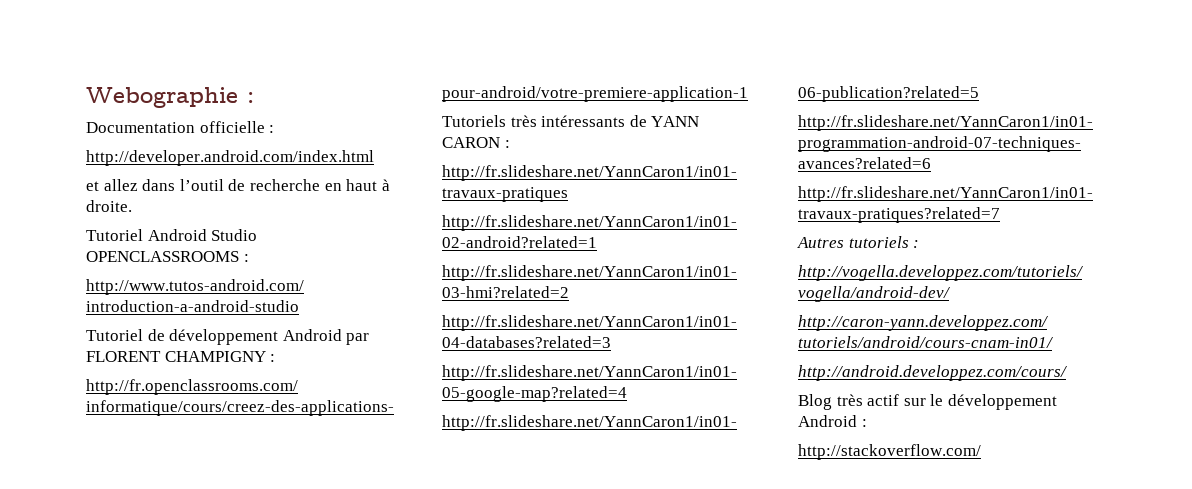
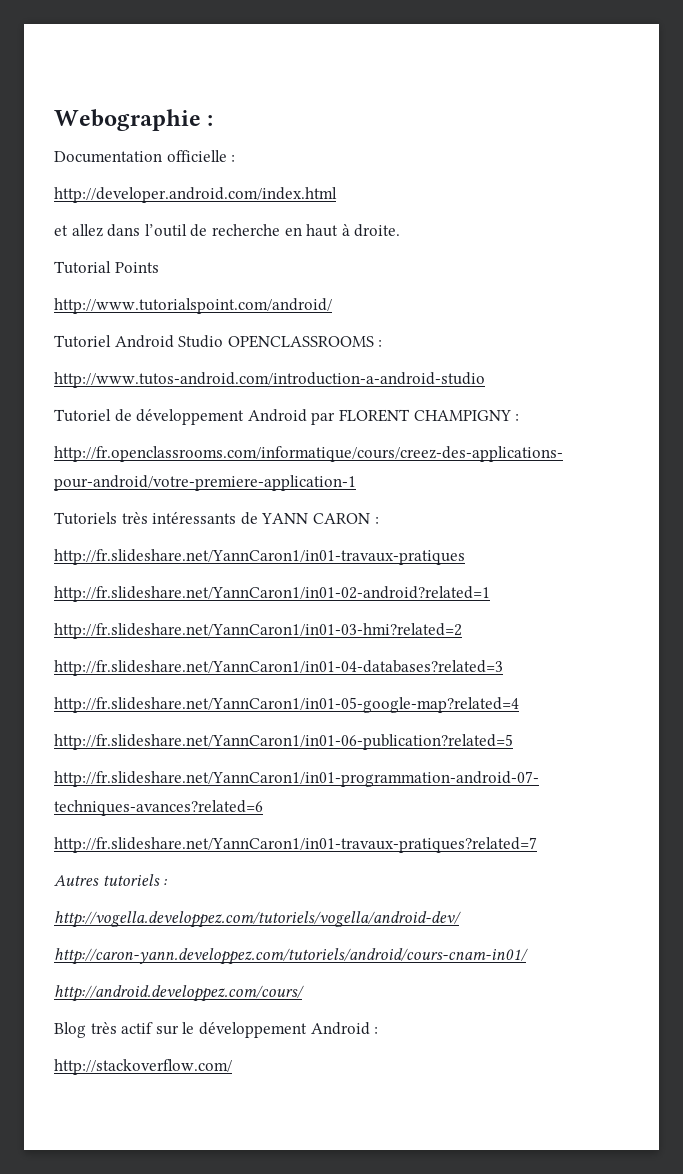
(132, 206) none -> [54,261,159,274] [54,298,332,314] // Tutorial Points // http://www.tutorialspoint.com/android/

